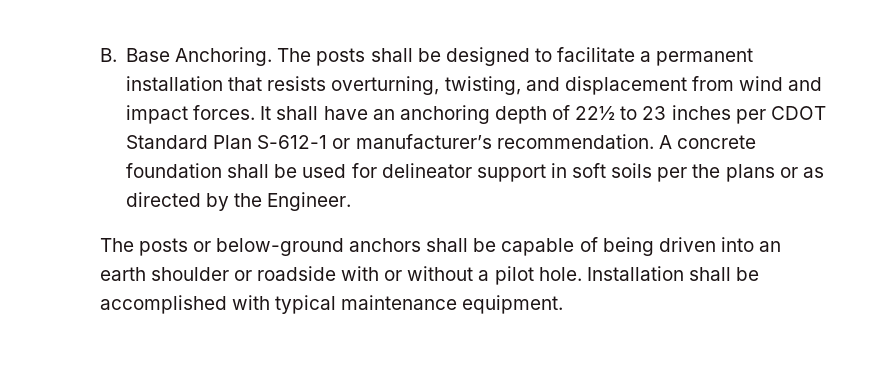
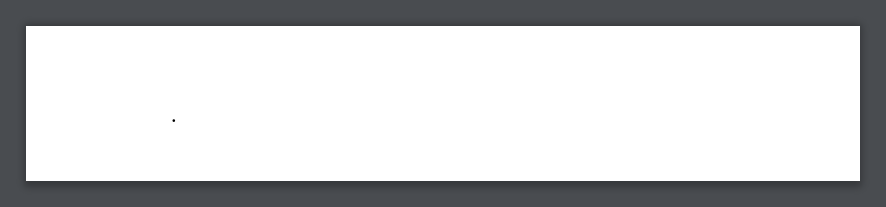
[99,47,754,66] [126,76,823,95] [126,105,826,124] [126,134,756,149] [126,163,824,182] [126,192,352,211] [99,237,782,256] [99,266,760,285] [99,295,564,314] B. Base Anchoring. The posts shall be designed to facilitate a permanent installation that resists overturning, twisting, and displacement from wind and impact forces. It shall have an anchoring depth of 22½ to 23 inches per CDOT Standard Plan S-612-1 or manufacturer’s recommendation. A concrete foundation shall be used for delineator support in soft soils per the plans or as directed by the Engineer. // The posts or below-ground anchors shall be capable of being driven into an earth shoulder or roadside with or without a pilot hole. Installation shall be accomplished with typical maintenance equipment. -> [170,119,177,122] .

